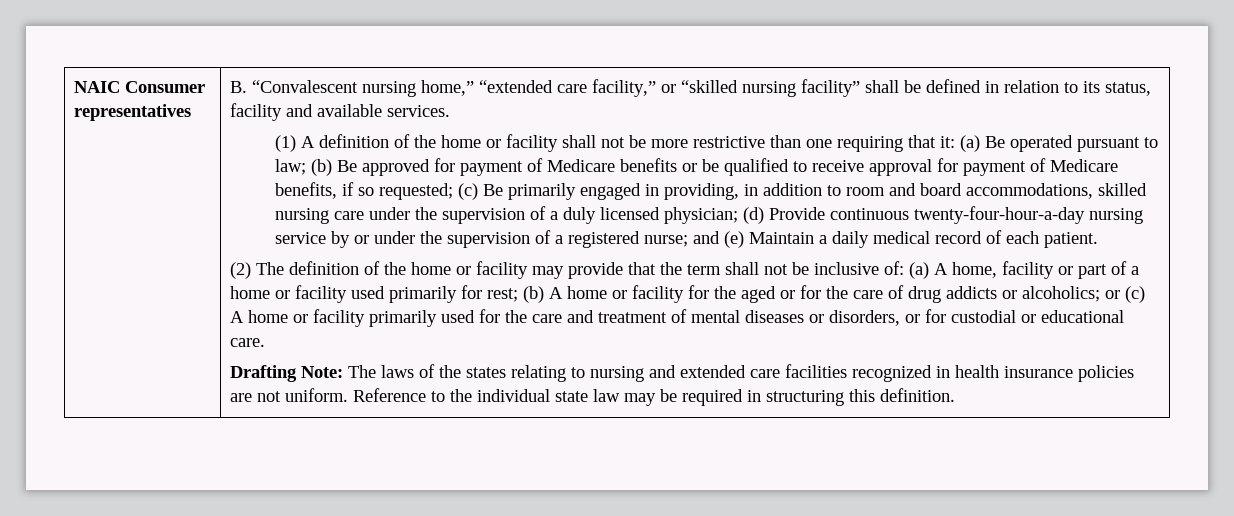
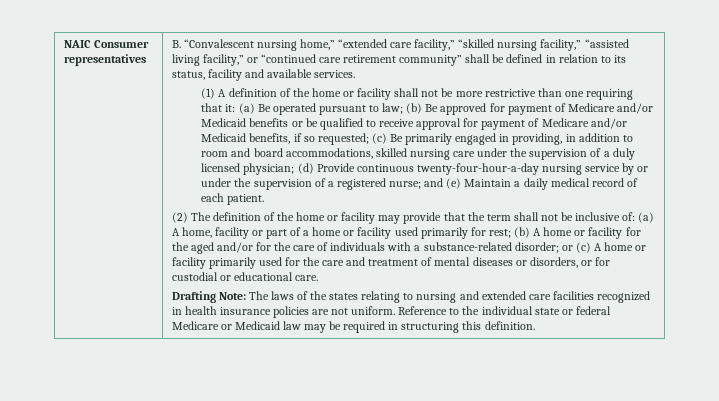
[661,84,677,93] or -> (456, 45) none
[801,79,861,97] facility” -> [540,39,629,51] [171,54,463,66] facility,” “assisted living facility,” or “continued care retirement community”
(616, 165) none -> [616,103,653,114] [201,118,247,127] and/or Medicaid
(1119, 165) none -> [590,118,627,129] [201,133,247,142] and/or Medicaid
[780,290,796,299] or -> [216,242,253,253] and/or
[908,286,1101,303] drug addicts or alcoholics; -> [330,242,559,253] individuals with a substance-related disorder;
(589, 396) none -> [561,306,611,315] [171,321,280,330] or federal Medicare or Medicaid

